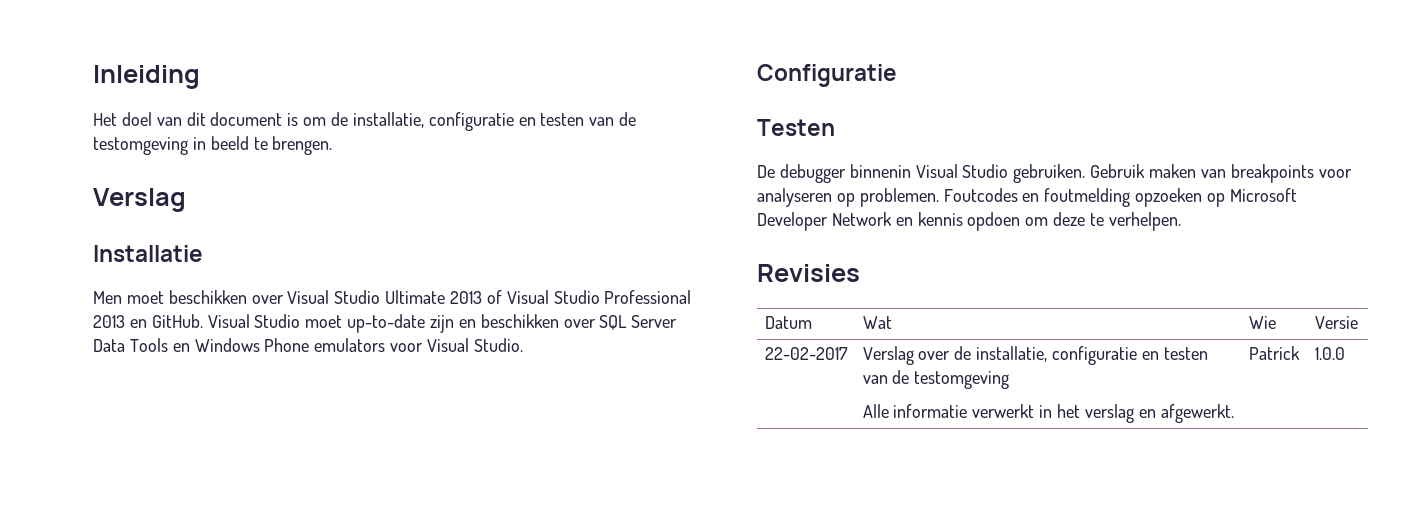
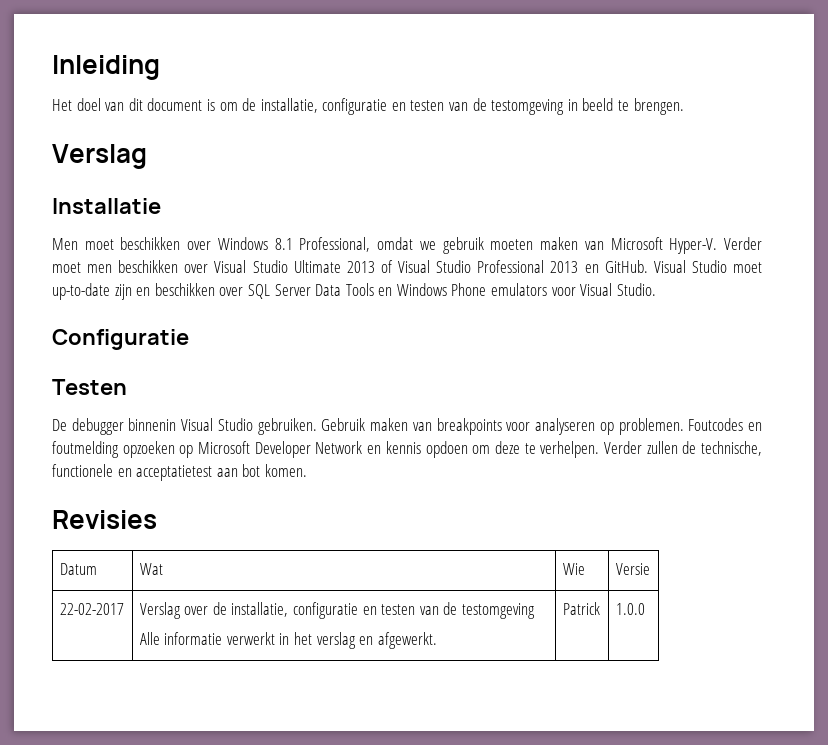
(284, 299) none -> [217,237,762,254] [52,260,209,273] Windows 8.1 Professional, omdat we gebruik moeten maken van Microsoft Hyper-V. Verder moet men beschikken over
(1181, 221) none -> [603,441,762,456] [52,464,307,481] Verder zullen de technische, functionele en acceptatietest aan bot komen.

